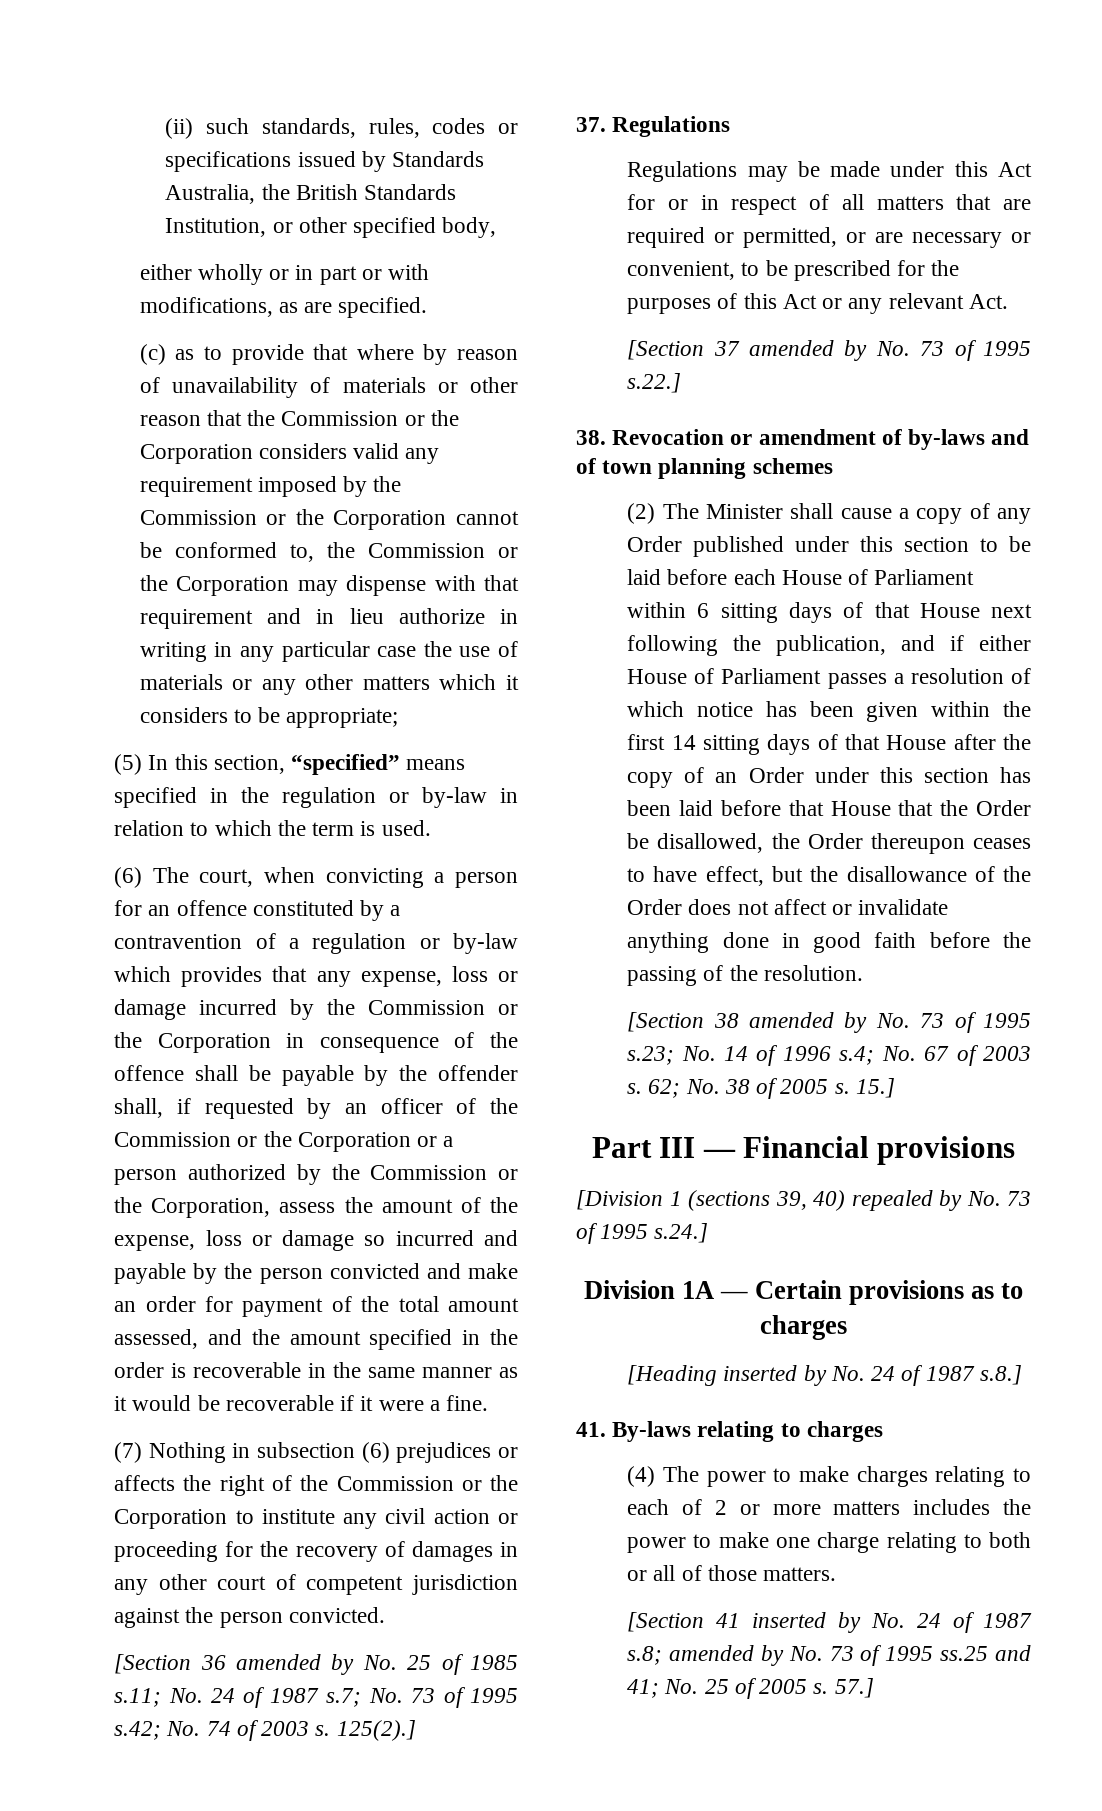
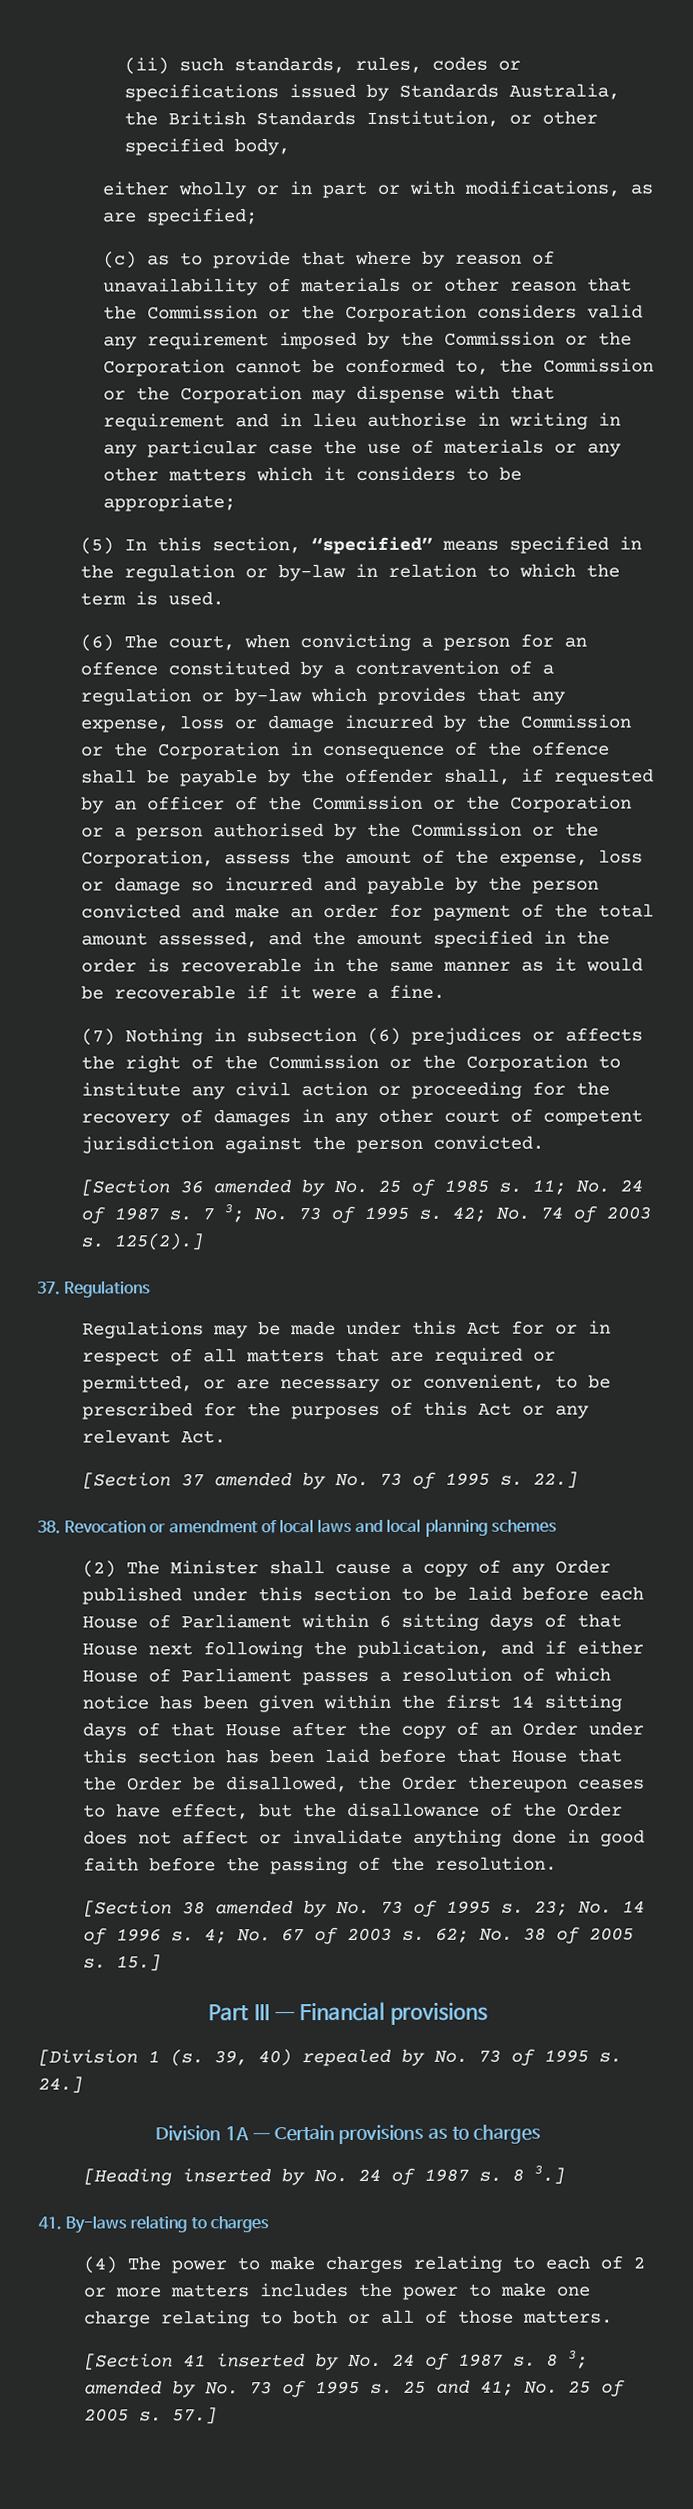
[338,297,428,318] specified. -> [145,208,258,226] specified;
[398,608,485,624] authorize -> [366,412,467,427] authorise
[187,1164,286,1180] authorized -> [213,823,325,838] authorised
[114,1687,519,1708] [114,1721,162,1740] s.11; No. 24 of 1987 s.7; No. 73 of 1995 s.42; -> [499,1179,644,1195] [81,1204,487,1224] s. 11; No. 24 of 1987 s. 7 3; No. 73 of 1995 s. 42;
[627,373,682,393] s.22.] -> [500,1471,579,1489] s. 22.]
[908,429,1030,450] [576,458,653,474] by-laws and of town -> [278,1518,422,1534] local laws and local
[627,1046,675,1065] s.23; -> [501,1900,569,1916] s. 23;
[839,1046,875,1065] s.4; -> [171,1928,228,1944] s. 4;
[688,1190,770,1211] (sections -> [170,2049,204,2067] (s.
[654,1223,709,1243] s.24.] -> [599,2052,622,2063] [38,2076,83,2094] s. 24.]
[979,1365,1022,1385] s.8.] -> [479,2165,566,2185] s. 8 3.]
[627,1645,989,1666] s.8; amended by No. 73 of 1995 ss.25 -> [513,2350,589,2369] [84,2380,427,2398] s. 8 3; amended by No. 73 of 1995 s. 25

